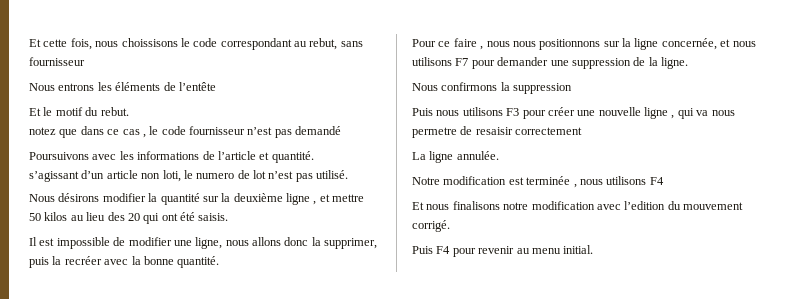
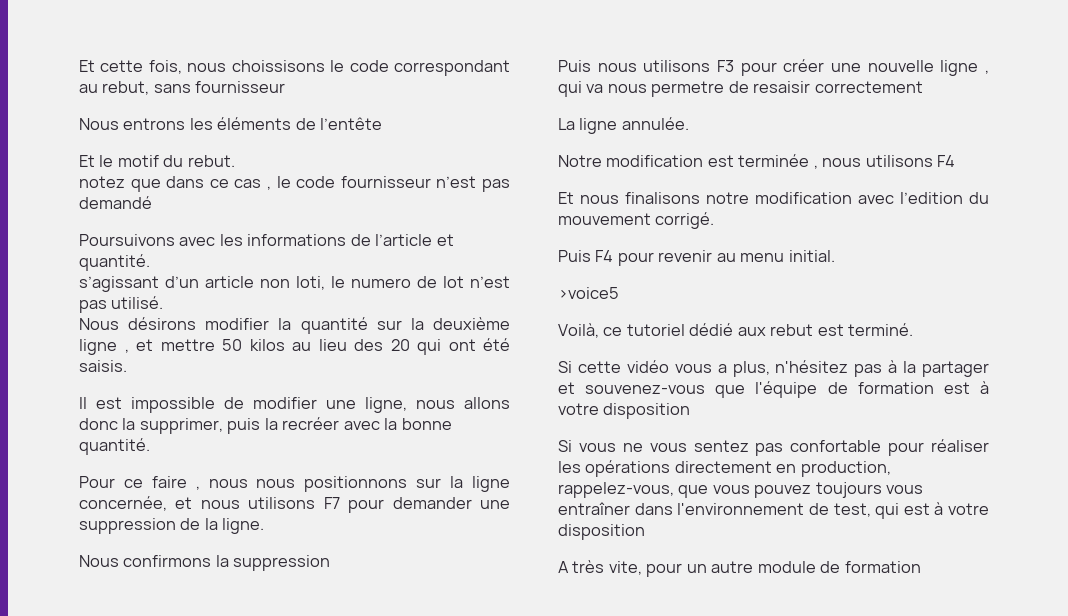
(594, 249) none -> [558,287,619,299] [558,323,914,338] [558,360,989,377] [558,381,990,398] [558,403,691,419] [558,439,989,456] [558,460,891,477] [558,482,924,498] [558,502,989,519] [558,524,645,540] [558,560,921,577] // >voice5 // Voilà, ce tutoriel dédié aux rebut est terminé. // Si cette vidéo vous a plus, n'hésitez pas à la partager et souvenez-vous que l'équipe de formation est à votre disposition // Si vous ne vous sentez pas confortable pour réaliser les opérations directement en production, rappelez-vous, que vous pouvez toujours vous entraîner dans l'environnement de test, qui est à votre disposition // A très vite, pour un autre module de formation

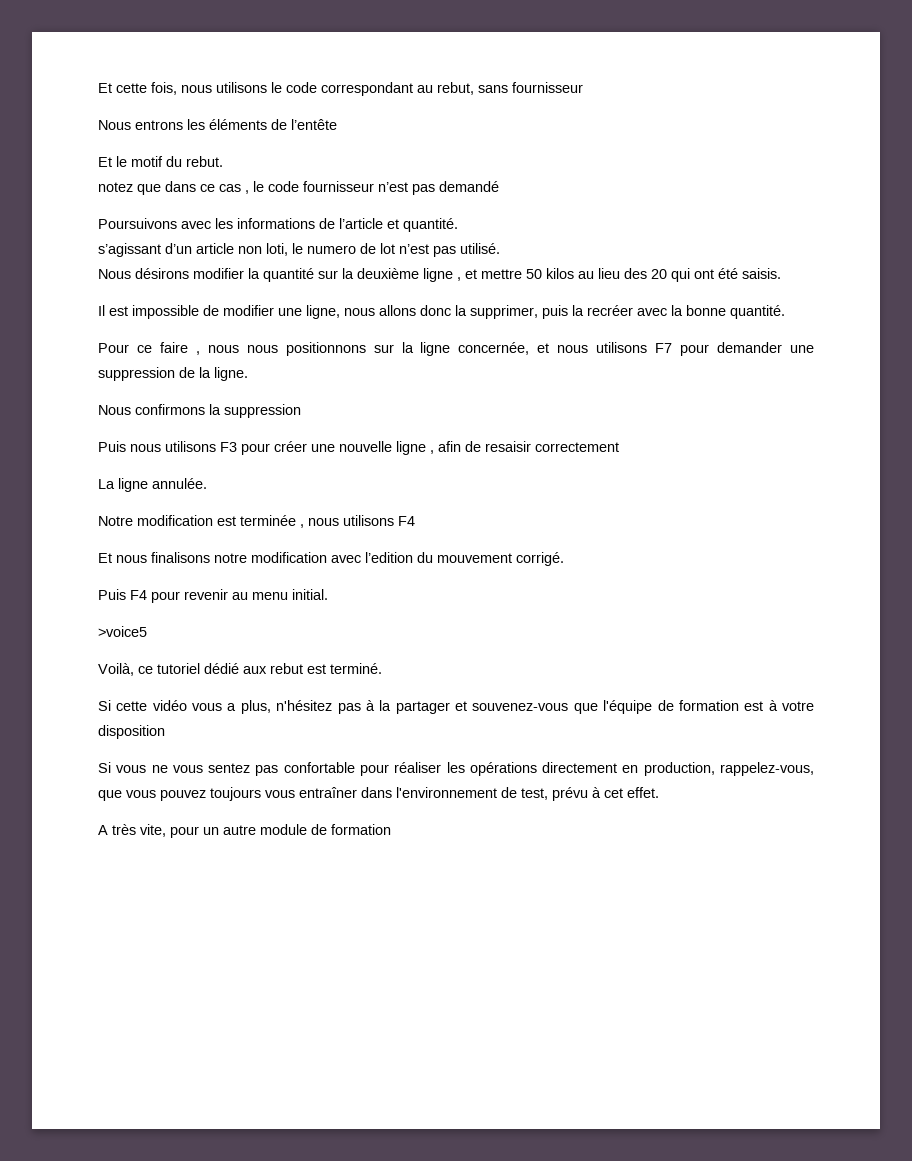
[231,60,325,72] choissisons -> [216,82,267,93] utilisons
[558,81,725,97] qui va nous permetre -> [438,441,461,452] afin
[875,502,989,519] [558,524,645,540] qui est à votre disposition -> [552,787,659,801] prévu à cet effet.

